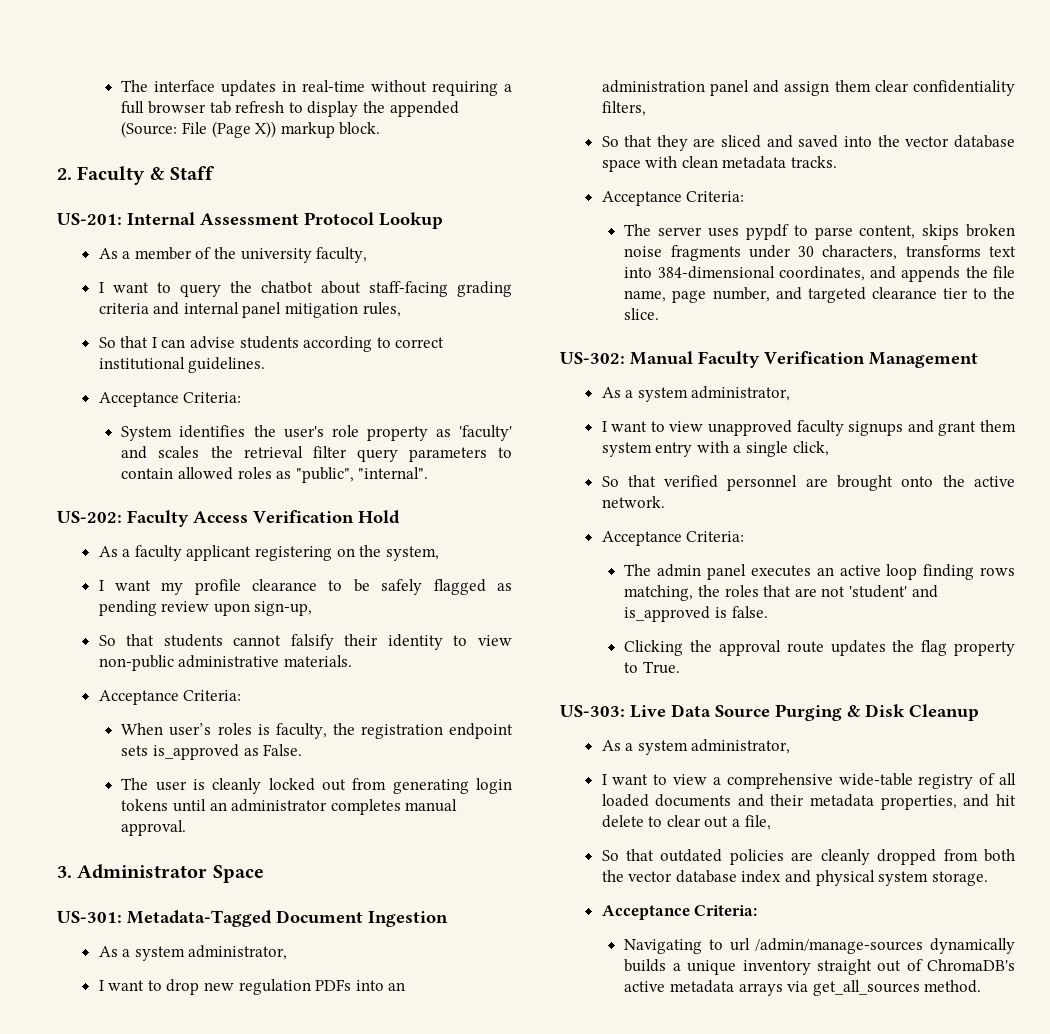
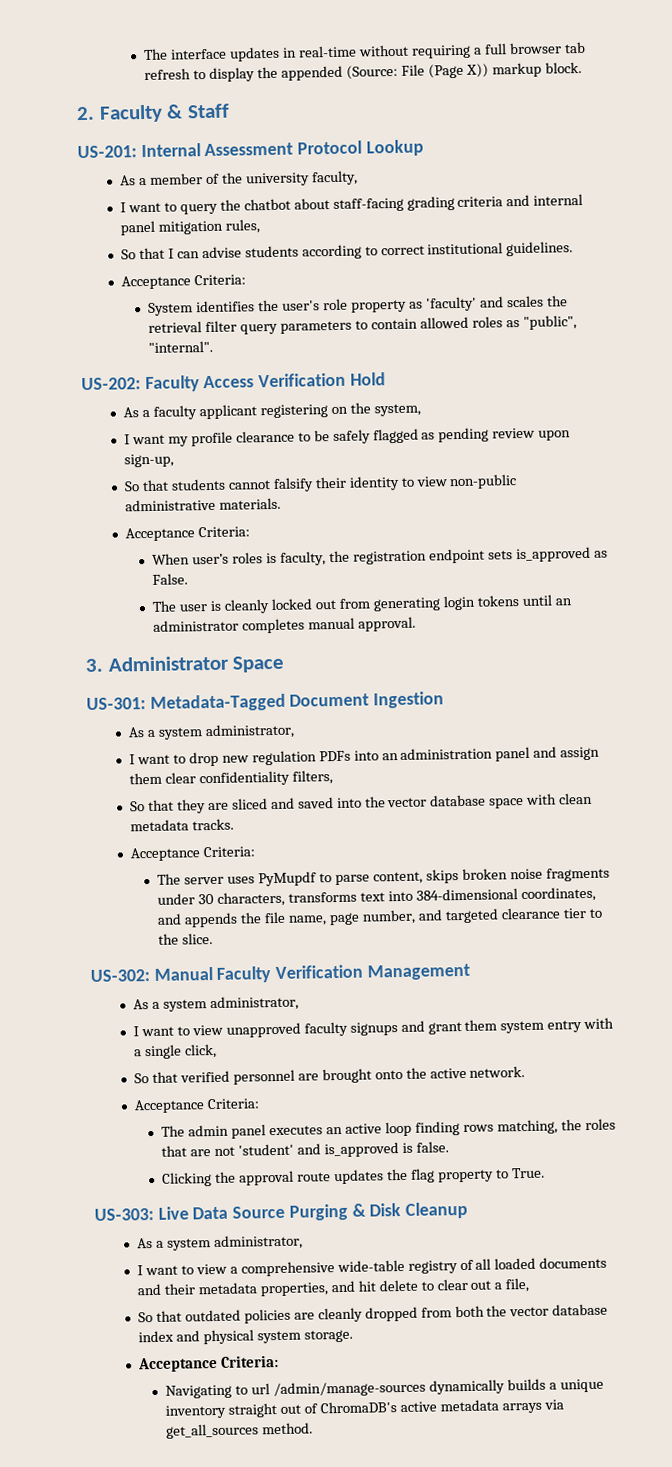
[745,224,789,240] pypdf -> [258,871,318,887] PyMupdf

